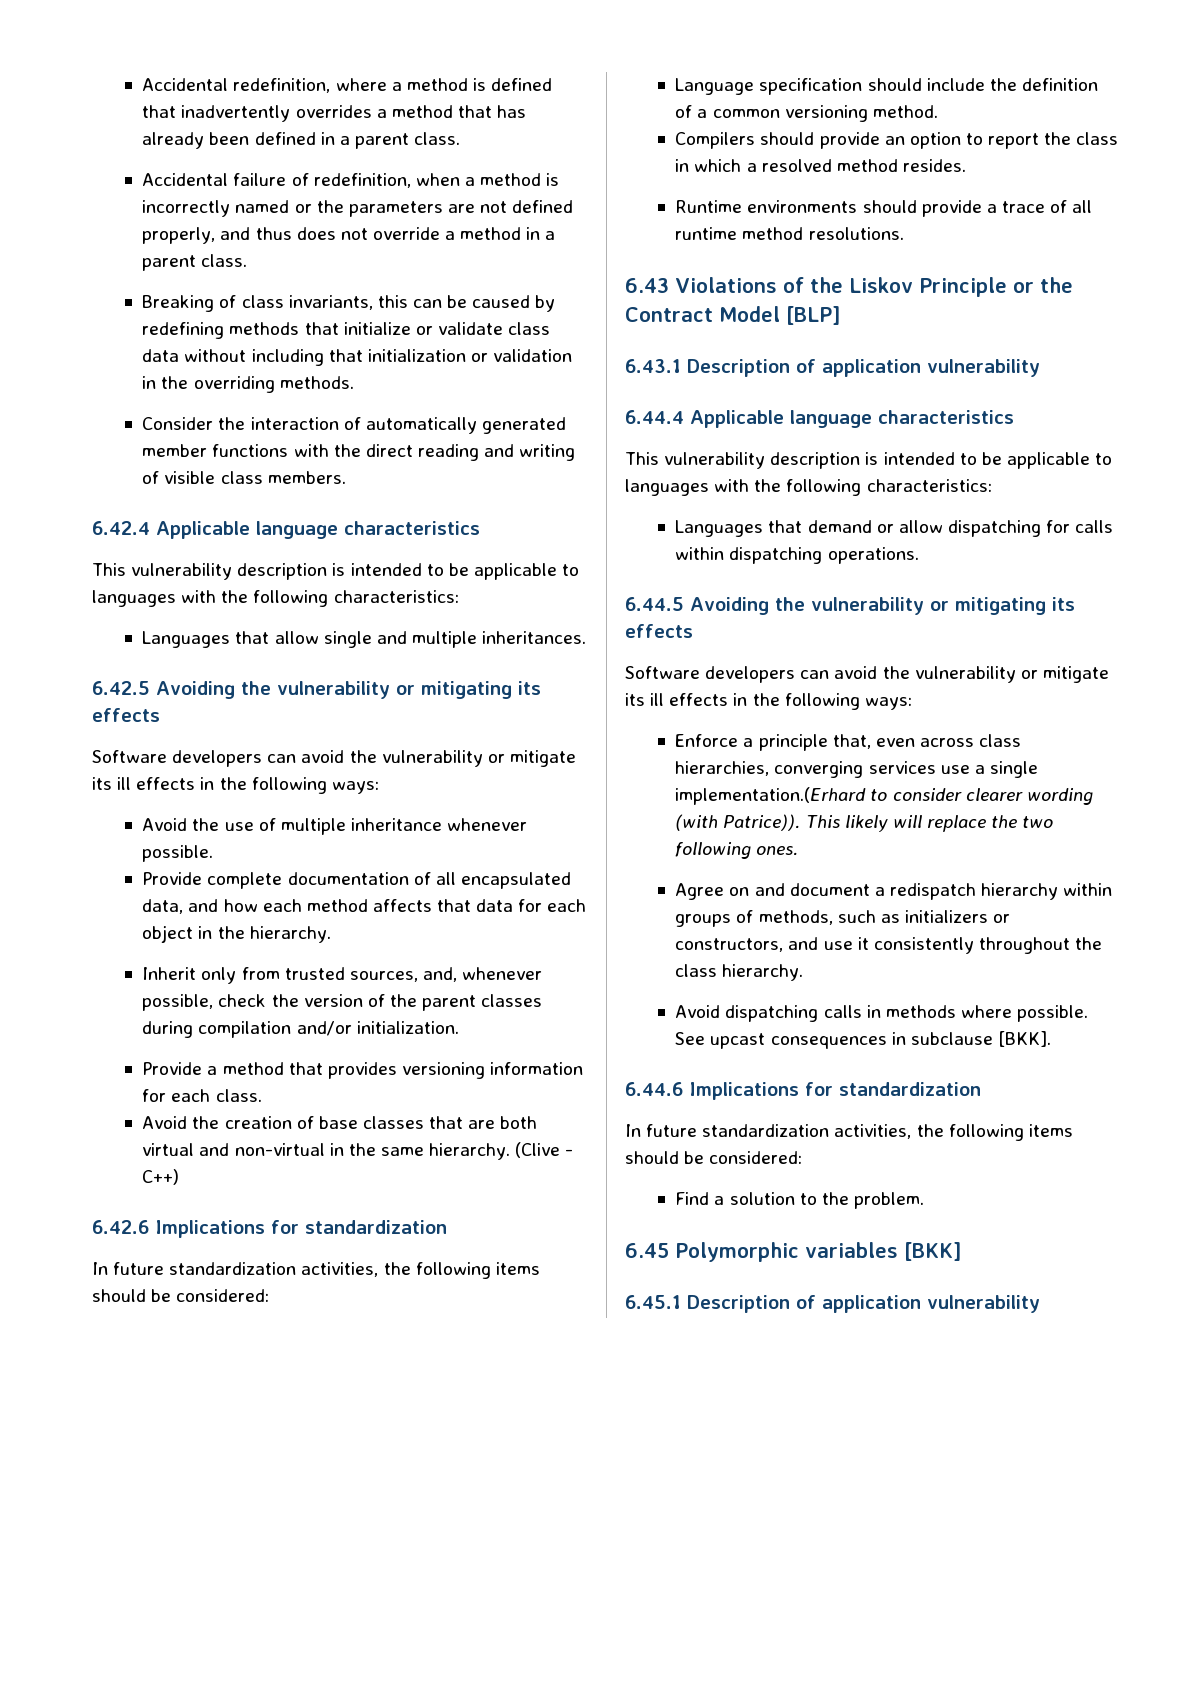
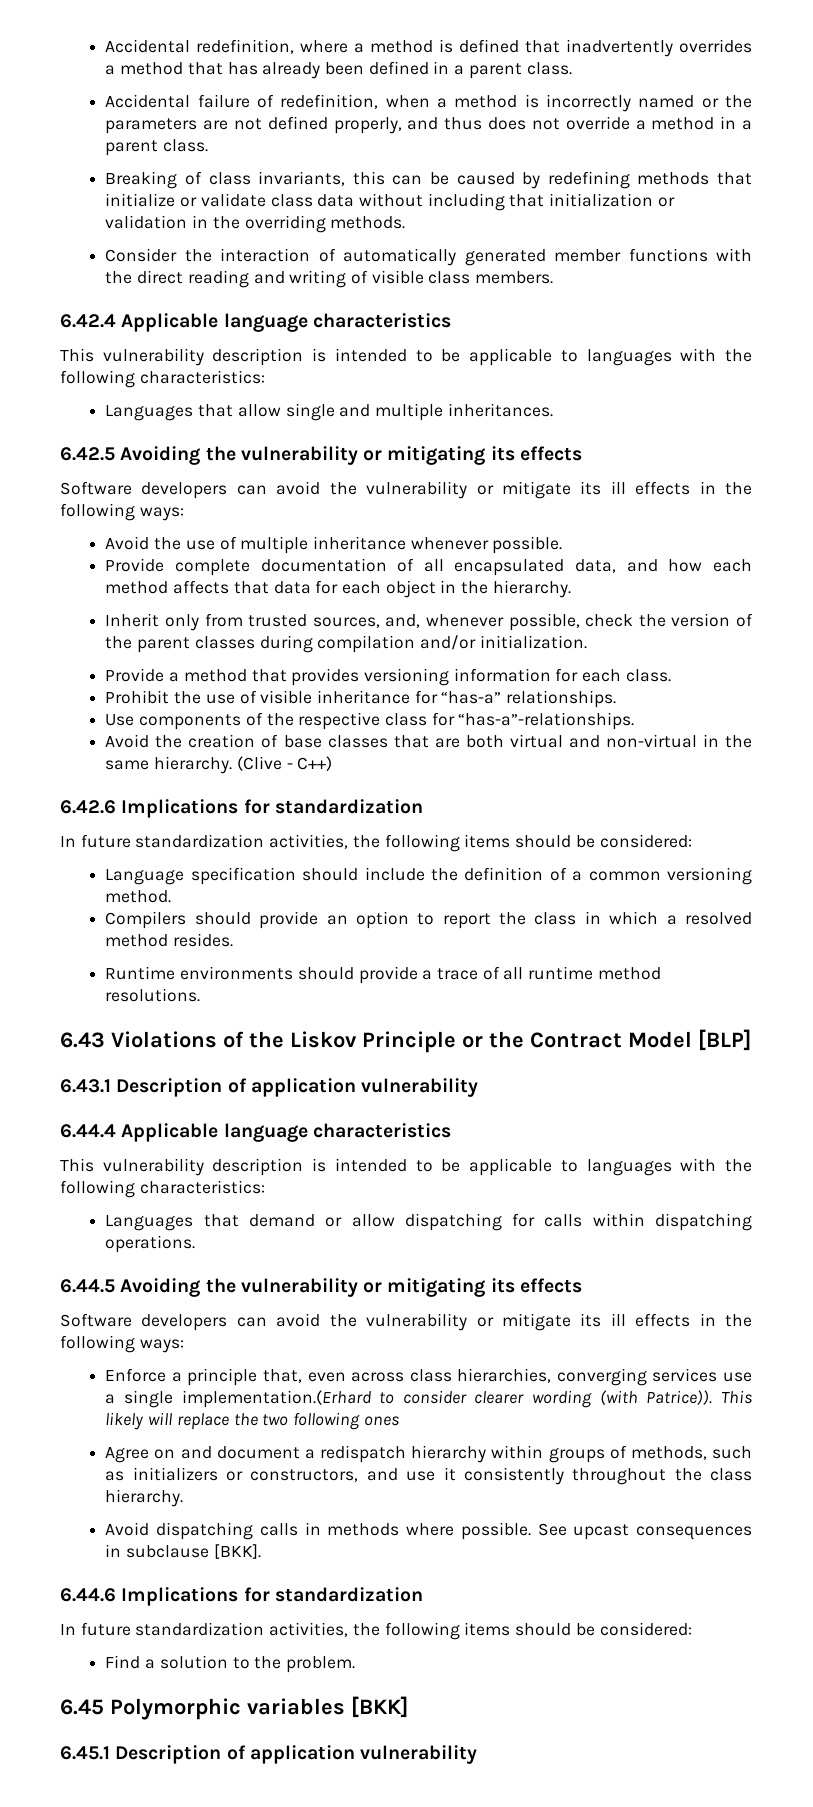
(262, 1095) none -> [105,690,617,708] [105,712,635,730] // Prohibit the use of visible inheritance for “has-a” relationships. // Use components of the respective class for “has-a”-relationships.
[756,846,799,856] ones. -> [363,1416,399,1426] ones

